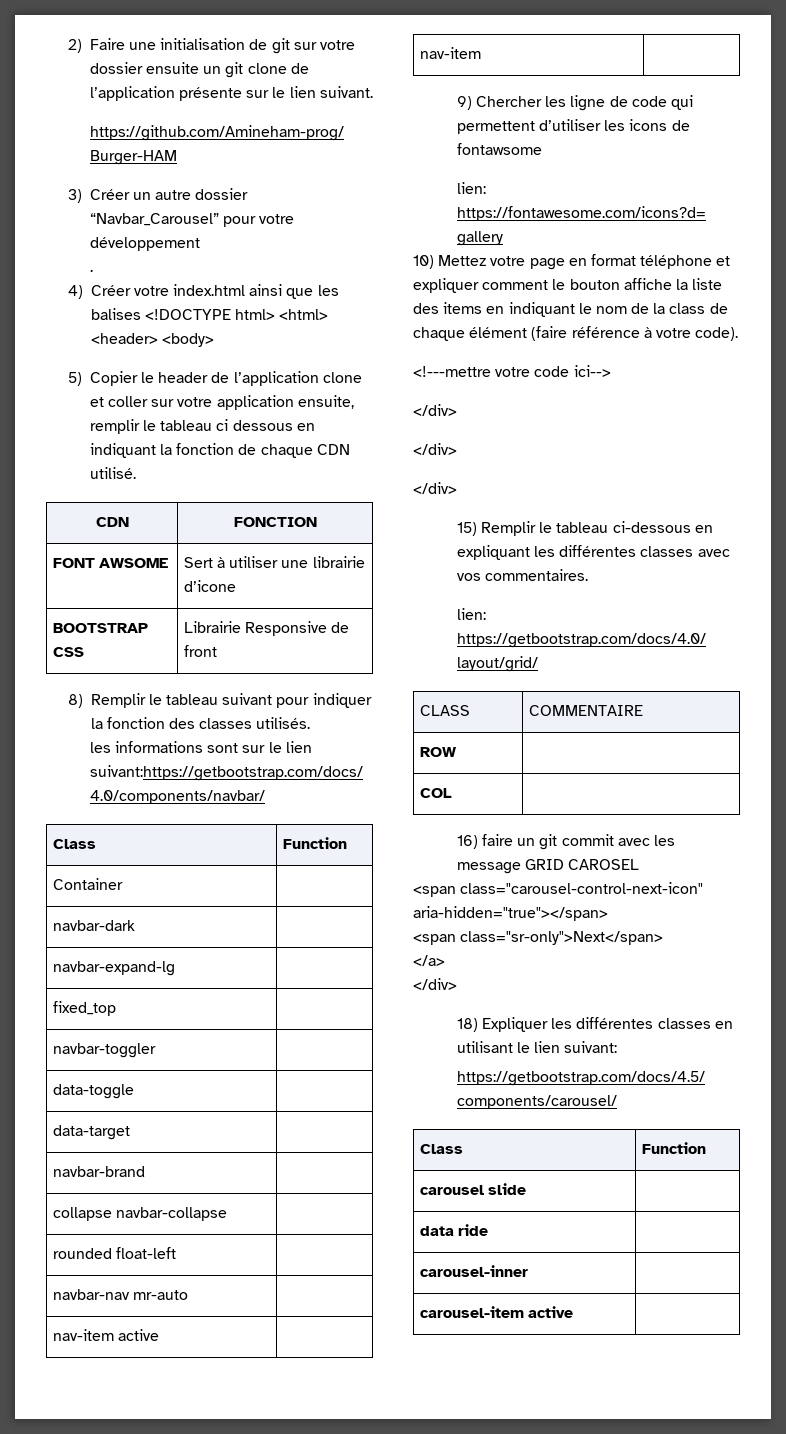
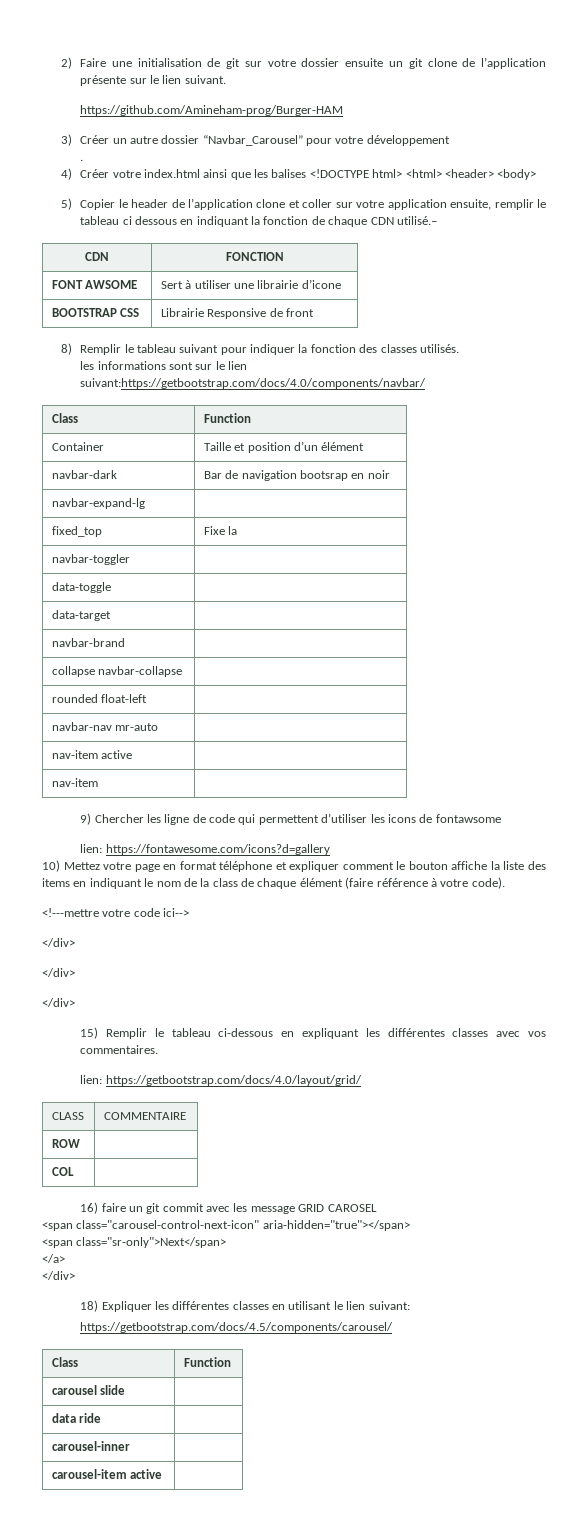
[89,467,136,479] utilisé. -> [396,216,437,225] utilisé.–
[52,920,135,931] // navbar-dark | -> [203,441,365,453] [51,470,117,479] [203,470,390,481] Taille et position d’un élément // navbar-dark | Bar de navigation bootsrap en noir
(116, 1008) none -> [203,526,238,535] Fixe la

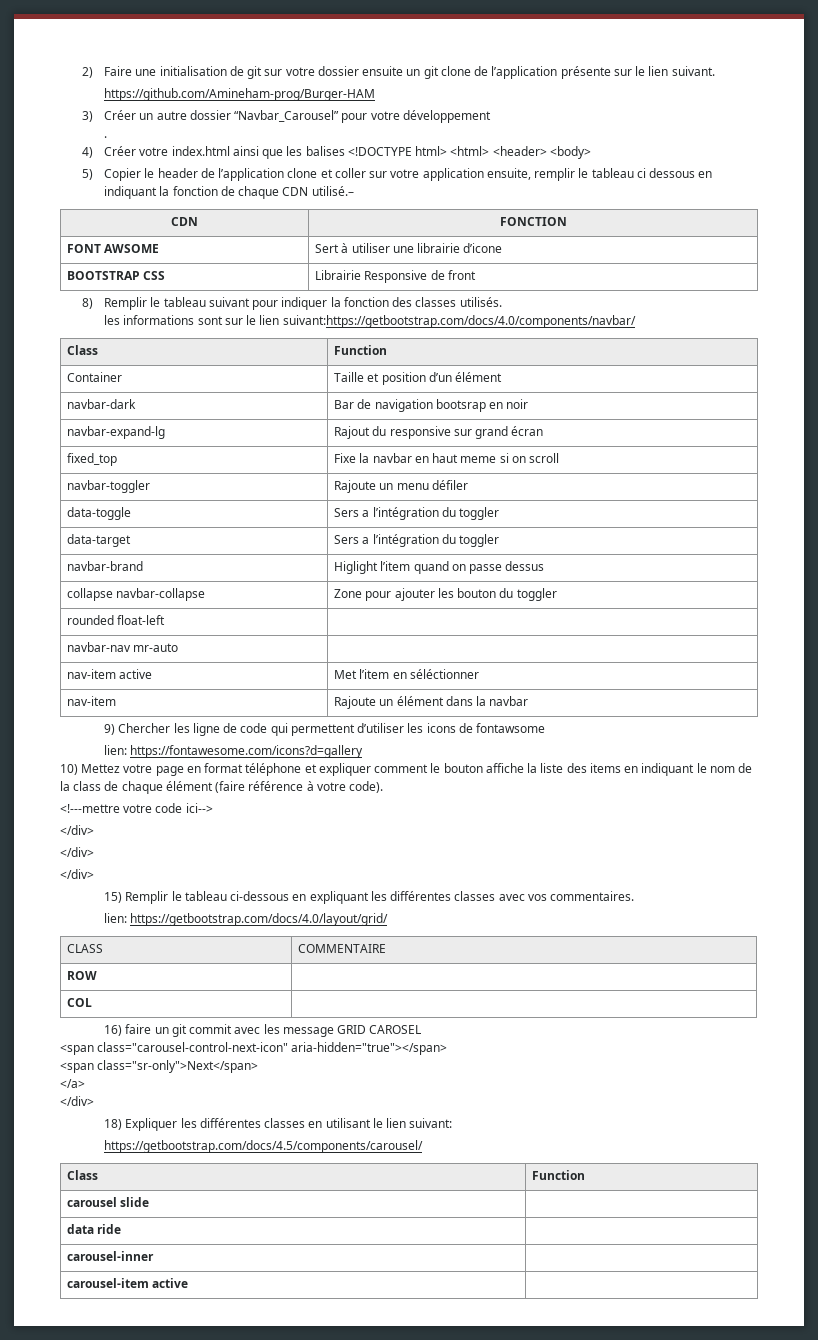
[51,526,102,537] [203,526,238,535] [51,554,130,565] [51,582,111,593] [51,610,111,621] [51,638,125,647] [51,666,183,677] // fixed_top | Fixe la // navbar-toggler | // data-toggle | // data-target | // navbar-brand | // collapse navbar-collapse | -> [334,426,544,439] [67,453,118,466] [334,453,560,463] [67,480,151,493] [334,480,468,493] [67,507,132,520] [334,507,500,520] [67,534,132,547] [334,534,500,547] [67,561,144,571] [334,561,545,574] [67,588,206,601] [334,588,557,601] Rajout du responsive sur grand écran // fixed_top | Fixe la navbar en haut meme si on scroll // navbar-toggler | Rajoute un menu défiler // data-toggle | Sers a l’intégration du toggler // data-target | Sers a l’intégration du toggler // navbar-brand | Higlight l’item quand on passe dessus // collapse navbar-collapse | Zone pour ajouter les bouton du toggler
[51,778,98,787] // nav-item | -> [334,669,479,679] [67,696,117,706] [334,696,529,709] Met l’item en séléctionner // nav-item | Rajoute un élément dans la navbar

